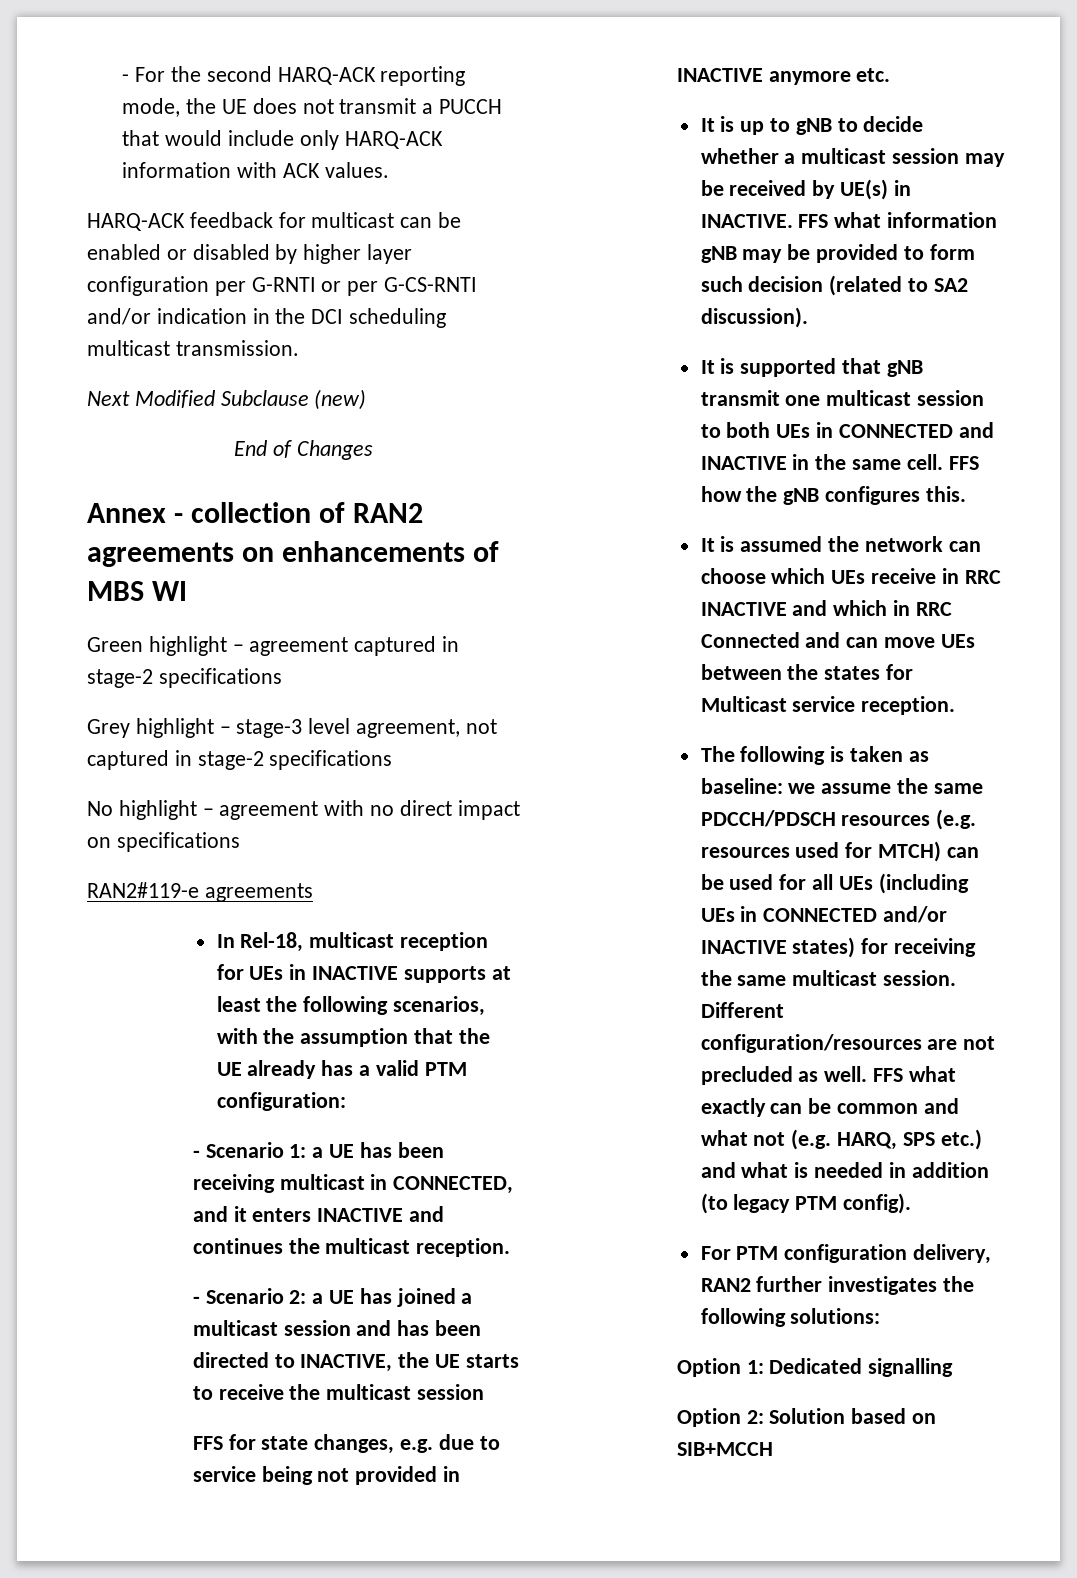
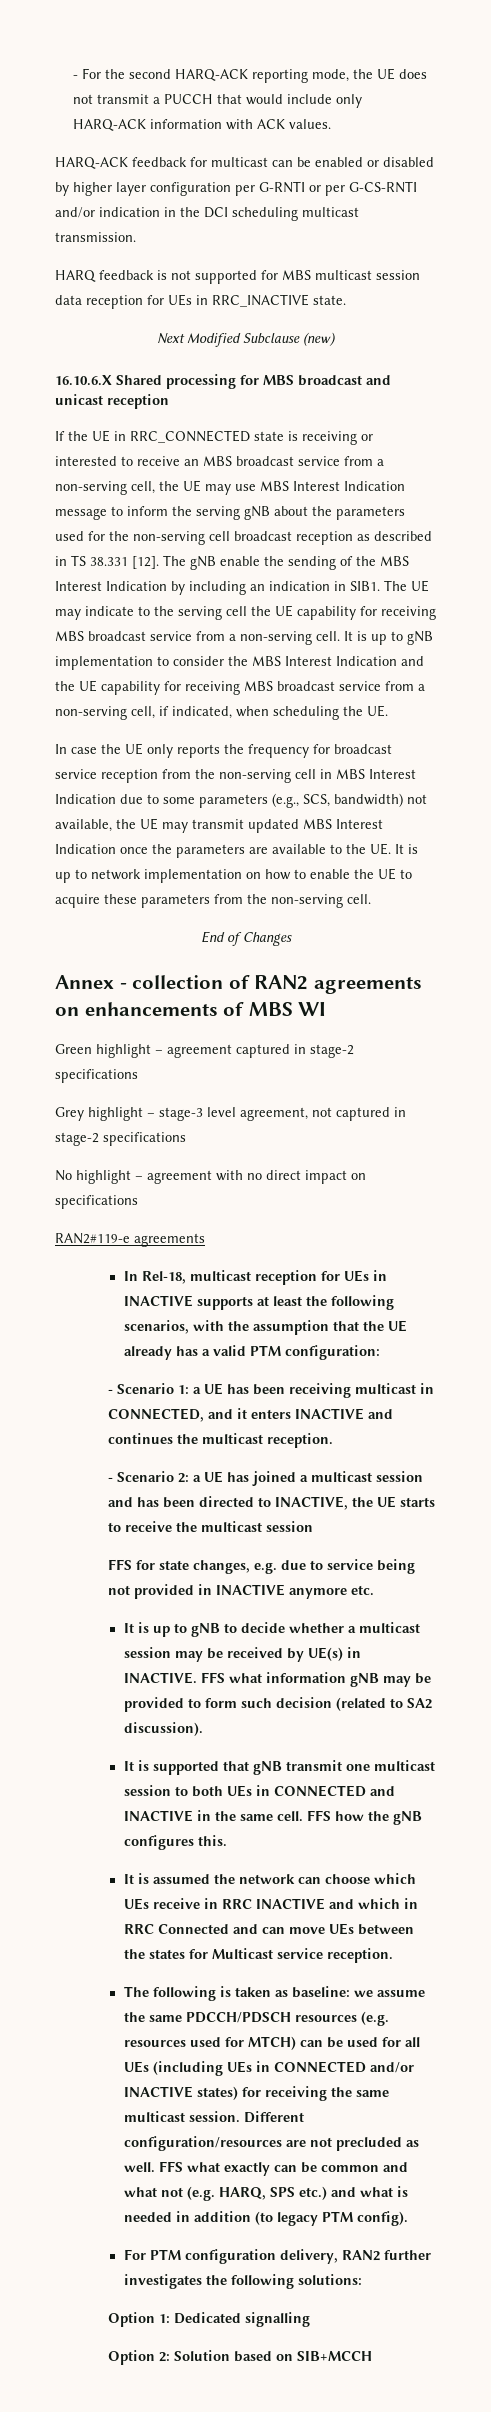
[87,389,367,410] Next Modified Subclause (new) -> [55,270,420,284] [55,294,346,309] [157,332,336,347] [55,374,391,389] [55,394,169,409] [55,430,373,445] [55,456,384,466] [55,480,405,495] [55,506,405,520] [55,531,432,545] [55,555,409,570] [55,580,429,595] [55,605,436,620] [55,631,433,645] [55,656,424,670] [55,680,425,695] [55,705,388,720] [55,743,392,758] [55,769,416,783] [55,793,427,808] [55,818,383,833] [55,843,418,858] [55,868,412,883] [55,894,371,908] HARQ feedback is not supported for MBS multicast session data reception for UEs in RRC_INACTIVE state. // Next Modified Subclause (new) // 16.10.6.X Shared processing for MBS broadcast and unicast reception // If the UE in RRC_CONNECTED state is receiving or interested to receive an MBS broadcast service from a non-serving cell, the UE may use MBS Interest Indication message to inform the serving gNB about the parameters used for the non-serving cell broadcast reception as described in TS 38.331 [12]. The gNB enable the sending of the MBS Interest Indication by including an indication in SIB1. The UE may indicate to the serving cell the UE capability for receiving MBS broadcast service from a non-serving cell. It is up to gNB implementation to consider the MBS Interest Indication and the UE capability for receiving MBS broadcast service from a non-serving cell, if indicated, when scheduling the UE. // In case the UE only reports the frequency for broadcast service reception from the non-serving cell in MBS Interest Indication due to some parameters (e.g., SCS, bandwidth) not available, the UE may transmit updated MBS Interest Indication once the parameters are available to the UE. It is up to network implementation on how to enable the UE to acquire these parameters from the non-serving cell.

